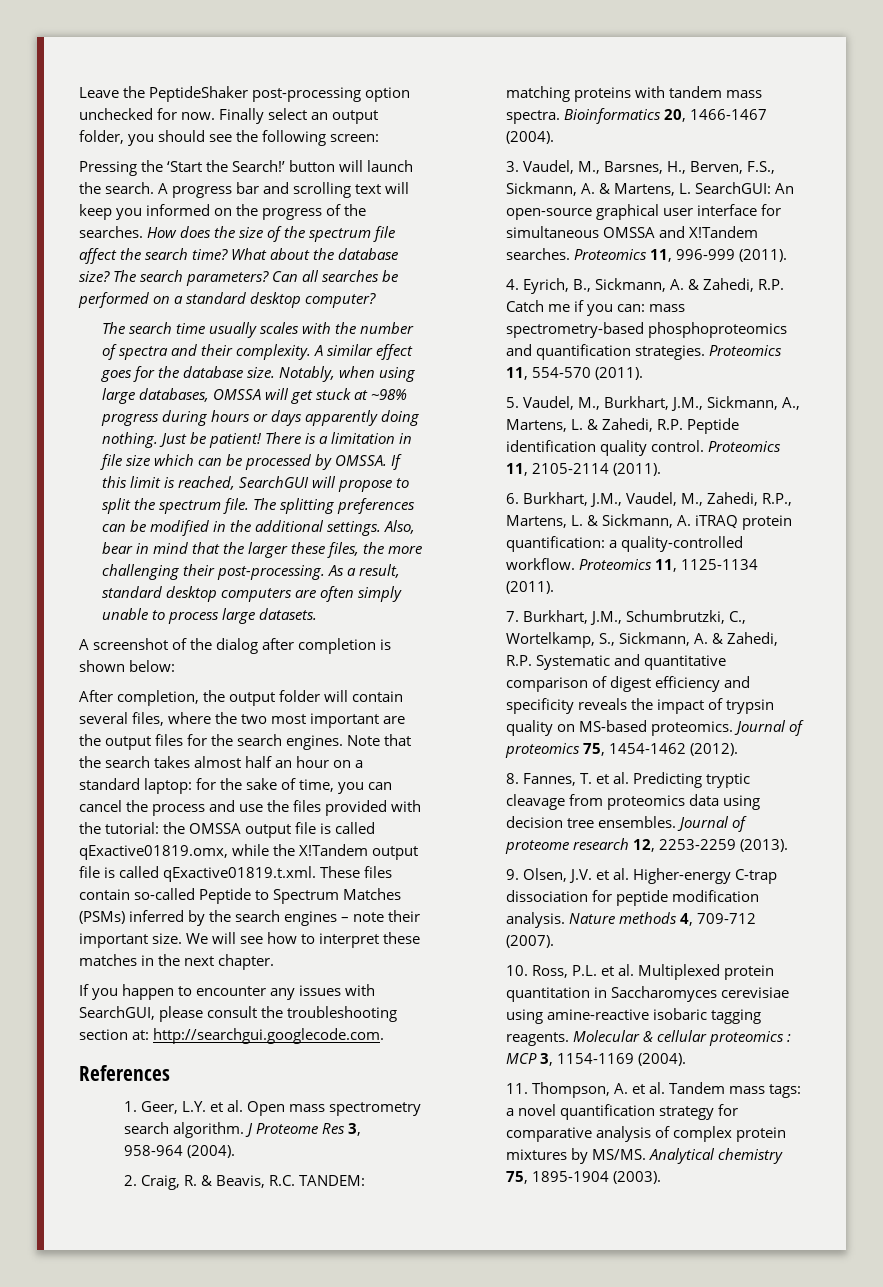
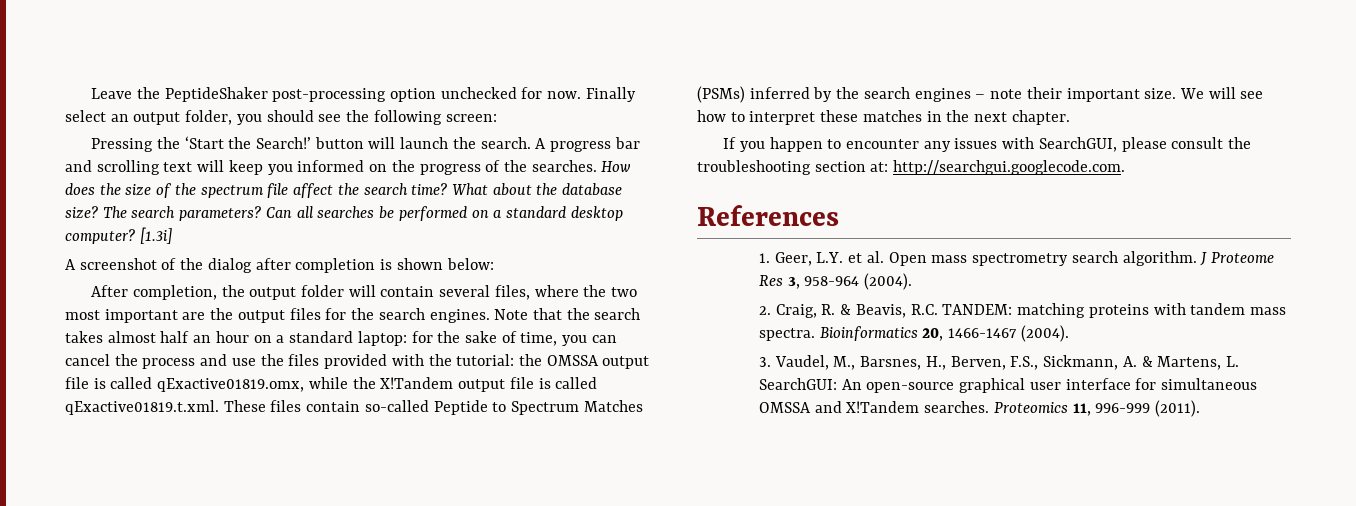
[101,322,414,338] [101,344,413,360] [100,366,416,382] [101,388,407,404] [100,410,420,426] [101,432,412,448] [99,454,402,470] [101,476,409,492] [101,498,415,514] [101,520,415,536] [101,542,422,558] [101,564,400,580] [101,586,402,602] [101,608,317,624] // The search time usually scales with the number of spectra and their complexity. A similar effect goes for the database size. Notably, when using large databases, OMSSA will get stuck at ~98% progress during hours or days apparently doing nothing. Just be patient! There is a limitation in file size which can be processed by OMSSA. If this limit is reached, SearchGUI will propose to split the spectrum file. The splitting preferences can be modified in the additional settings. Also, bear in mind that the larger these files, the more challenging their post-processing. As a result, standard desktop computers are often simply unable to process large datasets. -> [139,227,172,244] [1.3i]
[506,278,785,294] [506,300,686,316] [506,322,788,338] [506,344,783,360] [506,367,644,380] [506,396,801,411] [506,418,740,434] [506,440,782,456] [506,463,662,476] [506,492,793,507] [506,514,793,530] [506,536,744,552] [506,558,759,572] [506,581,555,594] [506,610,747,625] [506,632,779,648] [506,654,727,670] [506,676,751,692] [506,698,775,714] [506,720,805,736] [505,743,739,758] [506,772,751,788] [506,794,761,810] [506,816,748,832] [505,838,789,854] [506,868,778,884] [506,890,760,906] [506,912,757,928] [506,935,555,948] [506,964,775,980] [506,986,790,1002] [506,1008,762,1024] [506,1030,792,1046] [506,1053,687,1066] [506,1082,802,1098] [506,1104,739,1120] [506,1126,787,1142] [506,1148,784,1164] [506,1171,662,1184] // 4. Eyrich, B., Sickmann, A. & Zahedi, R.P. Catch me if you can: mass spectrometry-based phosphoproteomics and quantification strategies. Proteomics 11, 554-570 (2011). // 5. Vaudel, M., Burkhart, J.M., Sickmann, A., Martens, L. & Zahedi, R.P. Peptide identification quality control. Proteomics 11, 2105-2114 (2011). // 6. Burkhart, J.M., Vaudel, M., Zahedi, R.P., Martens, L. & Sickmann, A. iTRAQ protein quantification: a quality-controlled workflow. Proteomics 11, 1125-1134 (2011). // 7. Burkhart, J.M., Schumbrutzki, C., Wortelkamp, S., Sickmann, A. & Zahedi, R.P. Systematic and quantitative comparison of digest efficiency and specificity reveals the impact of trypsin quality on MS-based proteomics. Journal of proteomics 75, 1454-1462 (2012). // 8. Fannes, T. et al. Predicting tryptic cleavage from proteomics data using decision tree ensembles. Journal of proteome research 12, 2253-2259 (2013). // 9. Olsen, J.V. et al. Higher-energy C-trap dissociation for peptide modification analysis. Nature methods 4, 709-712 (2007). // 10. Ross, P.L. et al. Multiplexed protein quantitation in Saccharomyces cerevisiae using amine-reactive isobaric tagging reagents. Molecular & cellular proteomics : MCP 3, 1154-1169 (2004). // 11. Thompson, A. et al. Tandem mass tags: a novel quantification strategy for comparative analysis of complex protein mixtures by MS/MS. Analytical chemistry 75, 1895-1904 (2003). -> (1201, 408) none

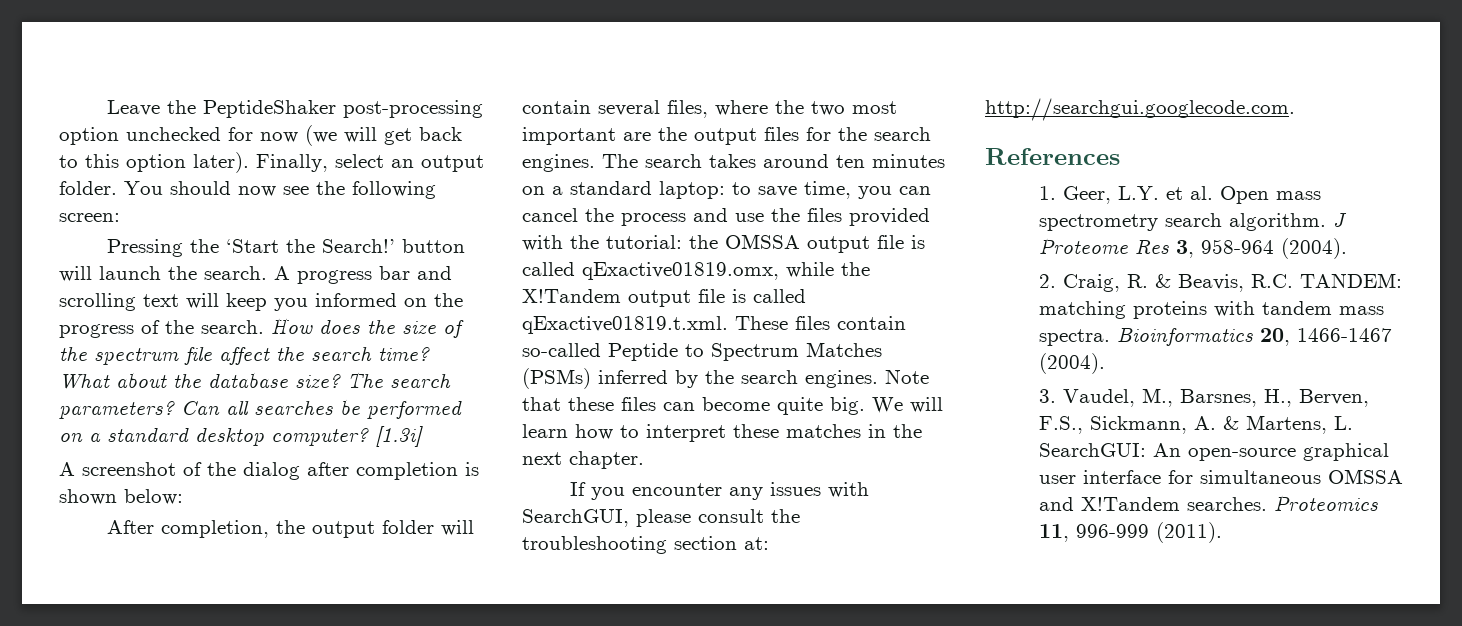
[547,87,636,102] [65,110,314,125] now. Finally select an output folder, you should -> [260,125,462,146] [59,152,484,173] [59,181,276,197] now (we will get back to this option later). Finally, select an output folder. You should now
[531,160,597,172] searches. -> [201,320,264,334] search.
[494,308,641,320] [65,331,517,346] Note that the search takes almost half an hour on a standard laptop: for the sake of -> [602,154,945,168] [522,181,797,199] The search takes around ten minutes on a standard laptop: to save
[914,87,1177,102] engines – note their important size. -> [805,369,929,388] [522,397,865,415] engines. Note that these files can become quite big.
[1240,91,1264,99] see -> [522,424,568,438] learn
[769,137,842,152] happen to -> (625, 493) none

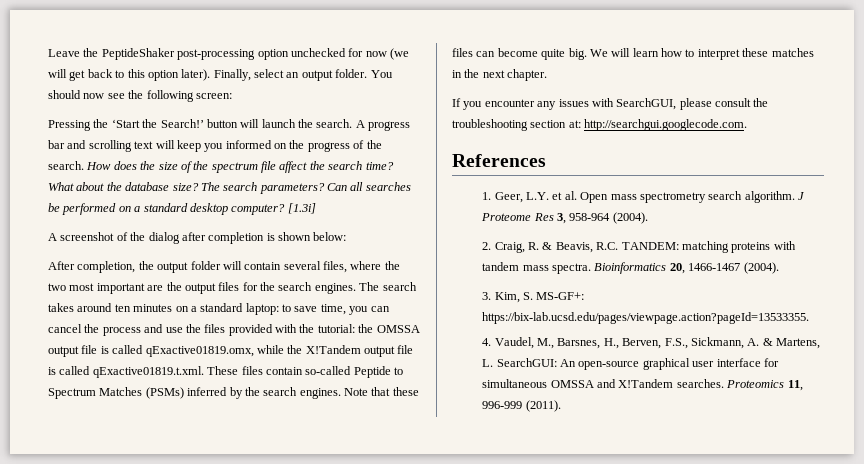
(1056, 396) none -> [494,292,585,303] [482,312,810,324] [482,338,492,346] Kim, S. MS-GF+: https://bix-lab.ucsd.edu/pages/viewpage.action?pageId=13533355. // 4.

